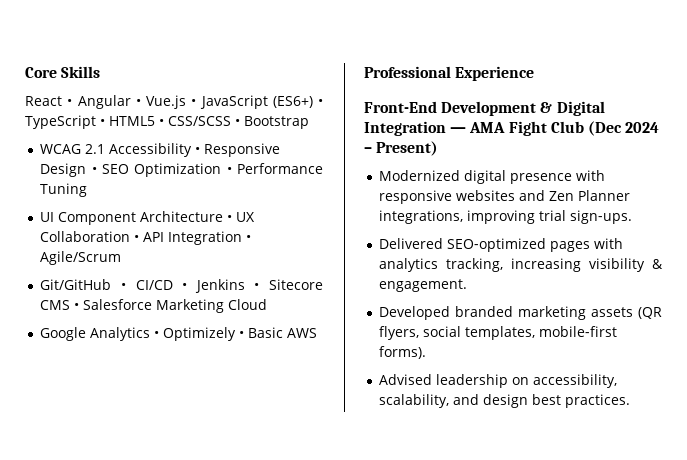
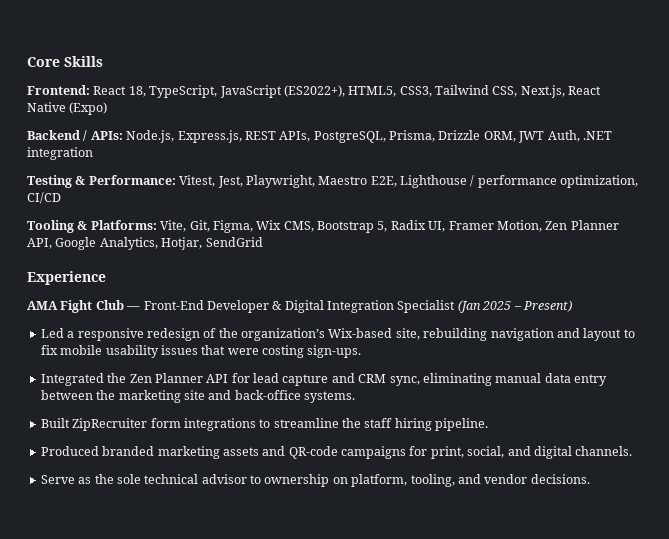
[25,95,323,109] [25,115,309,129] [40,143,281,157] [40,163,323,177] [40,183,88,197] [40,211,256,225] [40,231,252,245] [40,251,122,265] [40,279,323,293] [40,299,268,313] [40,327,318,341] [364,66,535,81] [364,101,605,116] [364,121,660,136] [364,141,439,156] [379,170,606,184] [379,190,631,204] [379,210,633,224] [379,238,624,252] [379,258,663,272] [379,279,468,292] [379,306,662,320] [379,326,618,340] [379,346,427,359] [379,374,618,388] [379,394,631,408] React • Angular • Vue.js • JavaScript (ES6+) • TypeScript • HTML5 • CSS/SCSS • Bootstrap // WCAG 2.1 Accessibility • Responsive Design • SEO Optimization • Performance Tuning // UI Component Architecture • UX Collaboration • API Integration • Agile/Scrum // Git/GitHub • CI/CD • Jenkins • Sitecore CMS • Salesforce Marketing Cloud // Google Analytics • Optimizely • Basic AWS // Professional Experience // Front-End Development & Digital Integration — AMA Fight Club (Dec 2024 – Present) // Modernized digital presence with responsive websites and Zen Planner integrations, improving trial sign‑ups. // Delivered SEO‑optimized pages with analytics tracking, increasing visibility & engagement. // Developed branded marketing assets (QR flyers, social templates, mobile‑first forms). // Advised leadership on accessibility, scalability, and design best practices. -> [27,85,602,98] [27,102,108,115] [27,130,612,143] [27,147,93,160] [27,175,639,188] [27,192,61,204] [27,220,619,233] [27,237,263,250] [27,271,106,285] [27,300,572,313] [40,328,635,341] [40,345,362,358] [40,373,607,386] [40,390,355,403] [40,418,489,431] [40,446,633,459] [40,474,590,487] Frontend: React 18, TypeScript, JavaScript (ES2022+), HTML5, CSS3, Tailwind CSS, Next.js, React Native (Expo) // Backend / APIs: Node.js, Express.js, REST APIs, PostgreSQL, Prisma, Drizzle ORM, JWT Auth, .NET integration // Testing & Performance: Vitest, Jest, Playwright, Maestro E2E, Lighthouse / performance optimization, CI/CD // Tooling & Platforms: Vite, Git, Figma, Wix CMS, Bootstrap 5, Radix UI, Framer Motion, Zen Planner API, Google Analytics, Hotjar, SendGrid // Experience // AMA Fight Club — Front-End Developer & Digital Integration Specialist (Jan 2025 – Present) // Led a responsive redesign of the organization’s Wix-based site, rebuilding navigation and layout to fix mobile usability issues that were costing sign-ups. // Integrated the Zen Planner API for lead capture and CRM sync, eliminating manual data entry between the marketing site and back-office systems. // Built ZipRecruiter form integrations to streamline the staff hiring pipeline. // Produced branded marketing assets and QR-code campaigns for print, social, and digital channels. // Serve as the sole technical advisor to ownership on platform, tooling, and vendor decisions.

